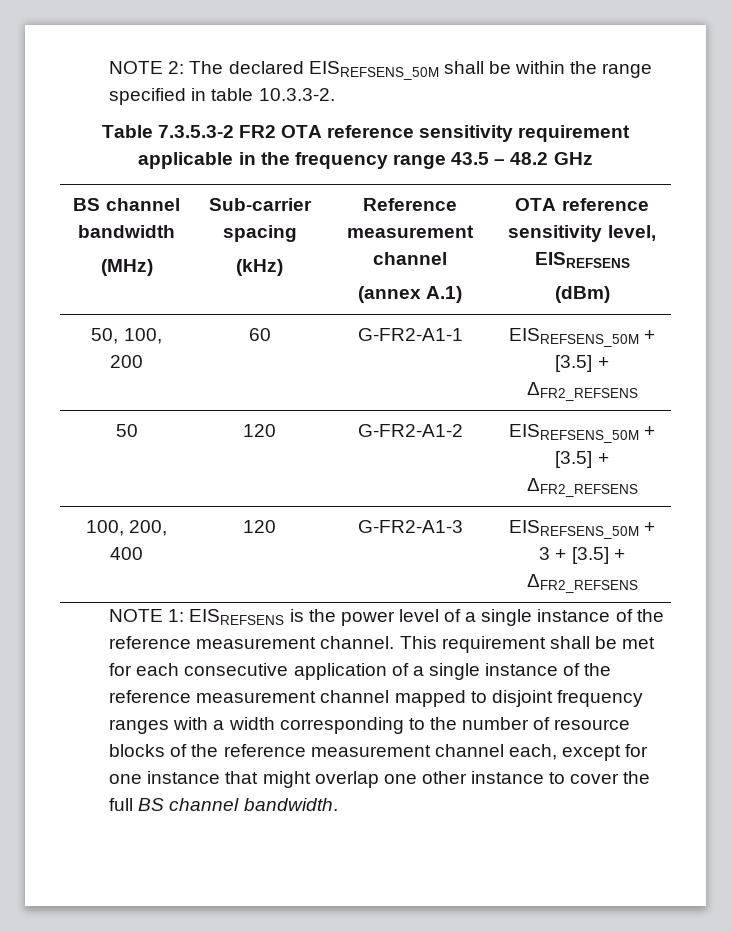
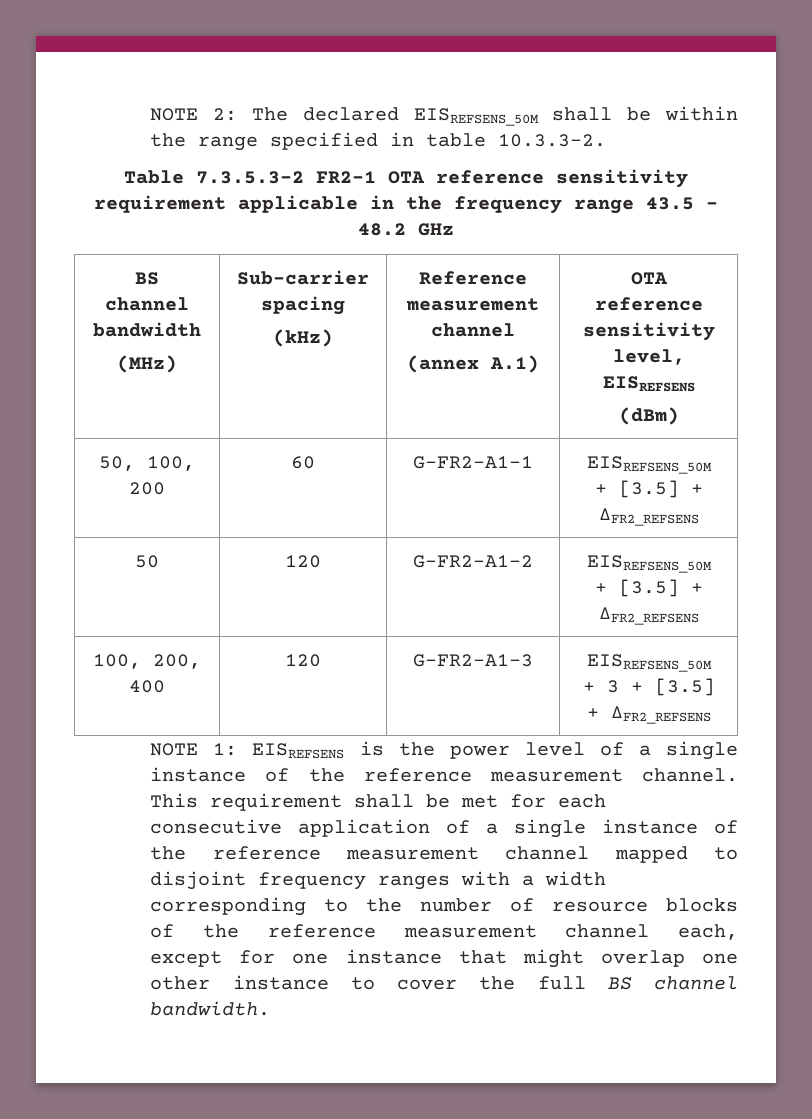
[238,125,276,138] FR2 -> [316,171,376,183] FR2-1

